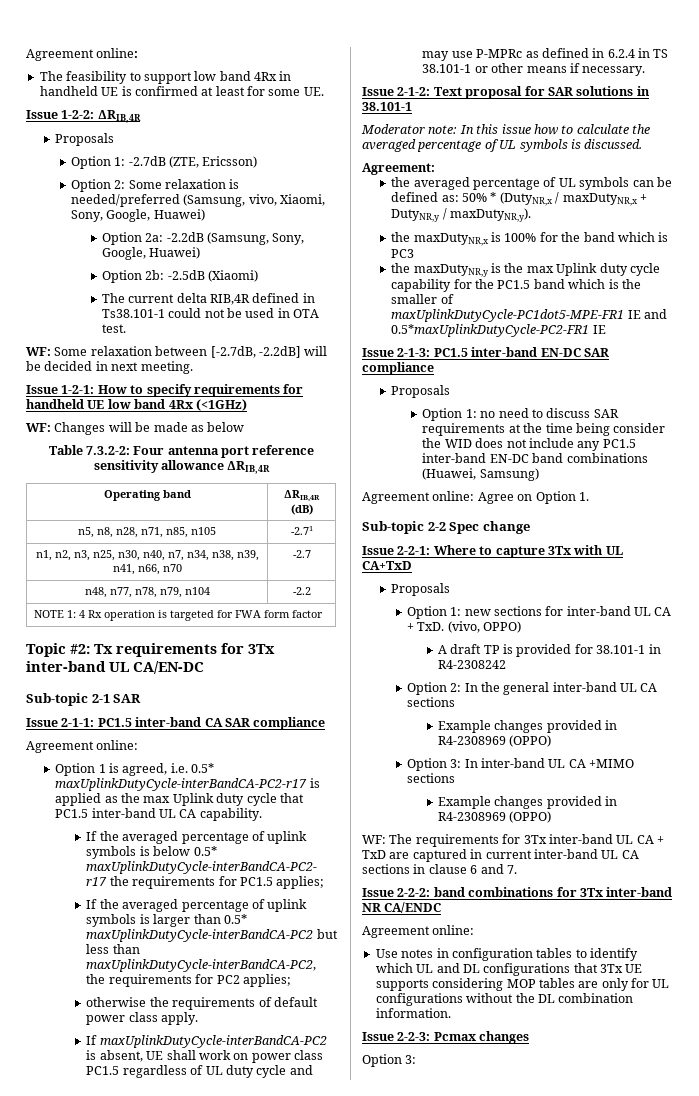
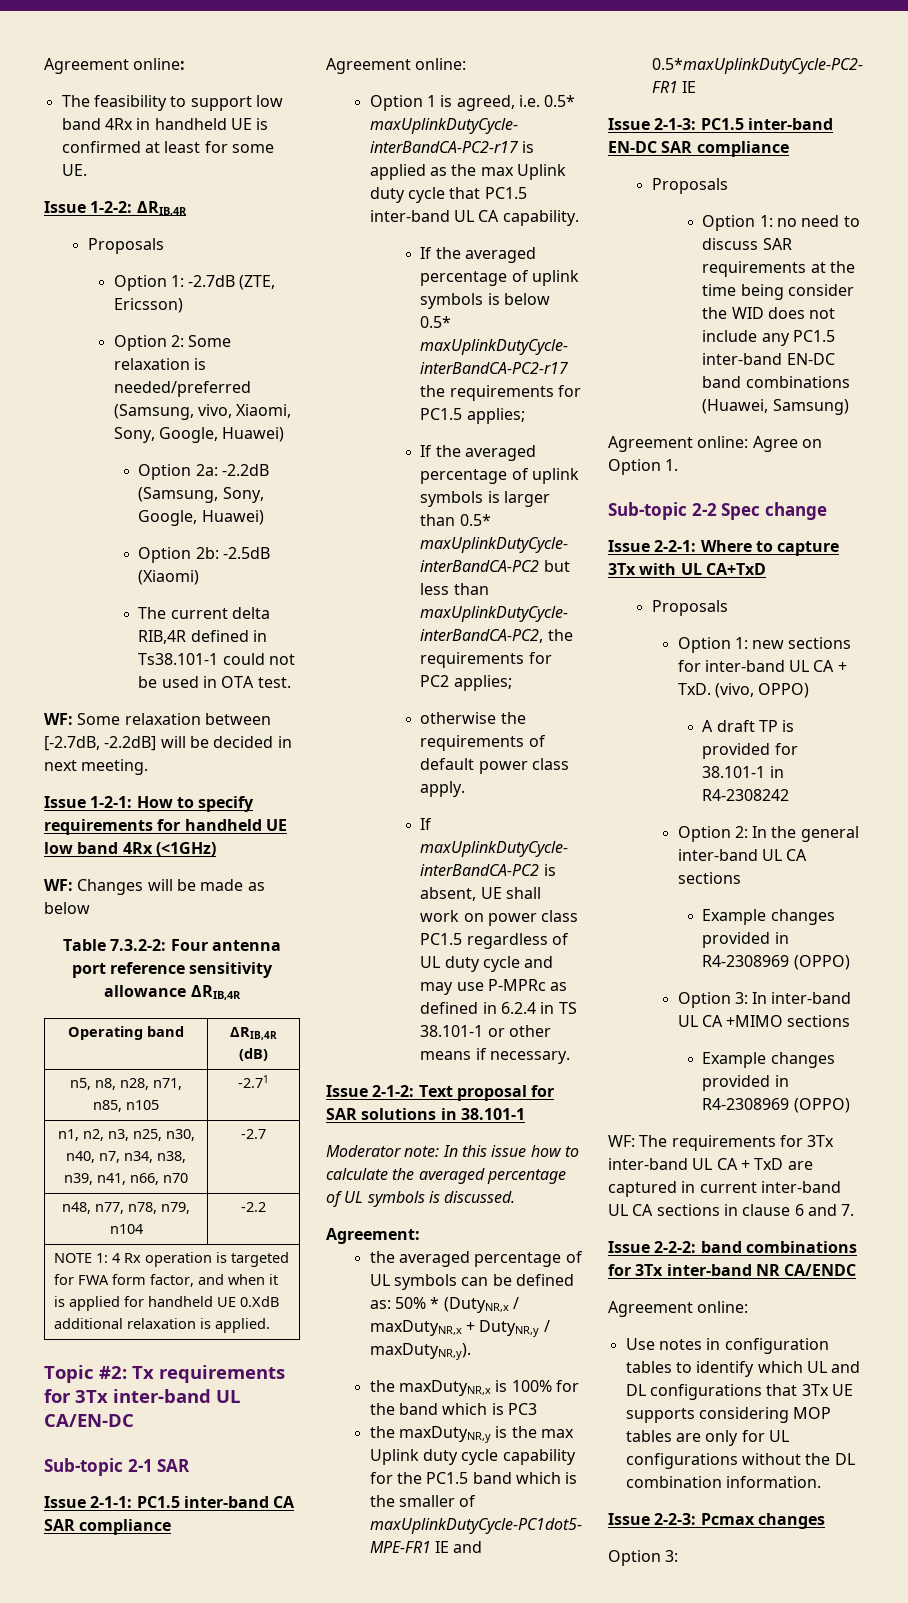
[291,610,323,618] factor -> [150,1274,279,1287] [54,1296,280,1311] [54,1318,271,1333] factor, and when it is applied for handheld UE 0.XdB additional relaxation is applied.

